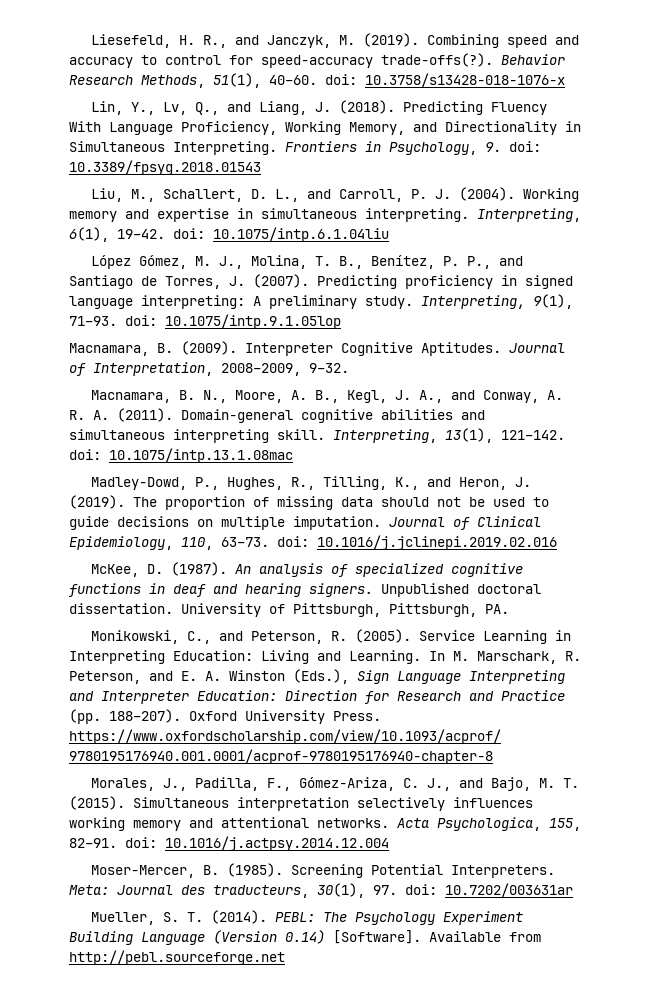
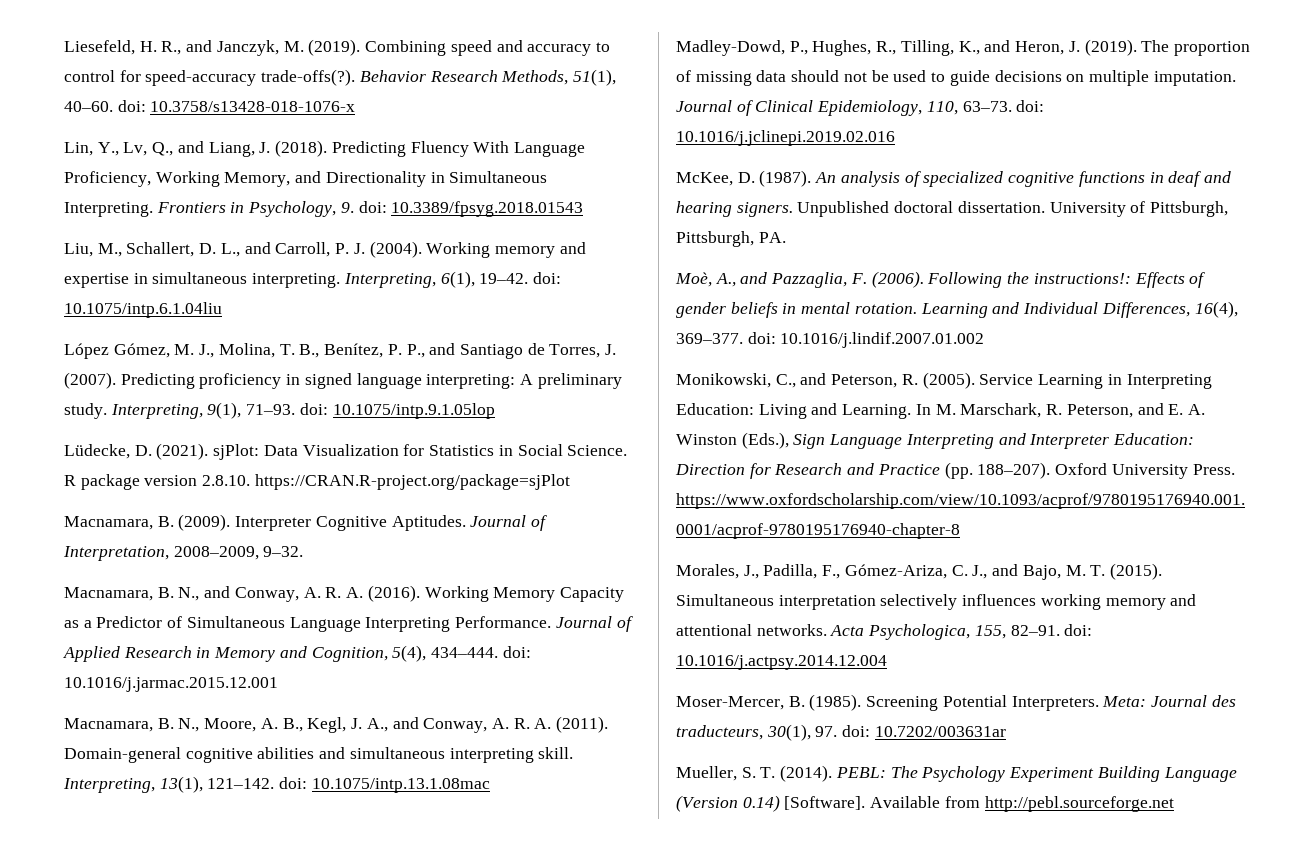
(341, 321) none -> [64,443,628,460] [64,474,570,490] // Lüdecke, D. (2021). sjPlot: Data Visualization for Statistics in Social Science. R package version 2.8.10. https://CRAN.R-project.org/package=sjPlot
(349, 368) none -> [64,585,624,602] [64,616,633,632] [63,645,531,662] [64,677,278,692] // Macnamara, B. N., and Conway, A. R. A. (2016). Working Memory Capacity as a Predictor of Simultaneous Language Interpreting Performance. Journal of Applied Research in Memory and Cognition, 5(4), 434–444. doi: 10.1016/j.jarmac.2015.12.001
(509, 609) none -> [675,271,1206,288] [676,301,1238,318] [676,332,985,348] // Moè, A., and Pazzaglia, F. (2006). Following the instructions!: Effects of gender beliefs in mental rotation. Learning and Individual Differences, 16(4), 369–377. doi: 10.1016/j.lindif.2007.01.002

